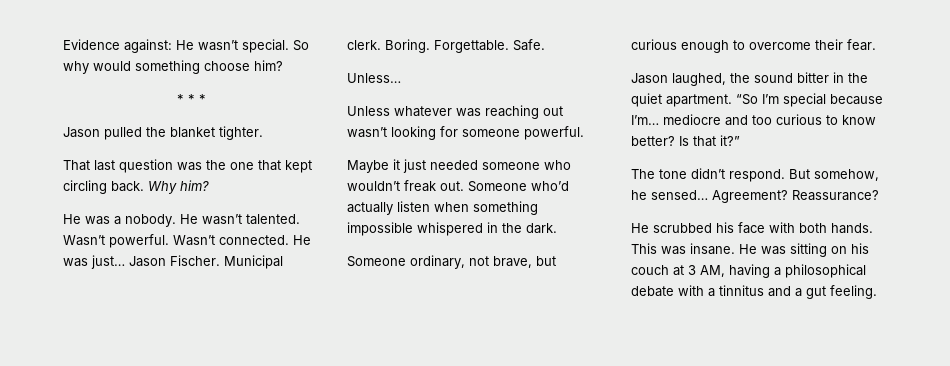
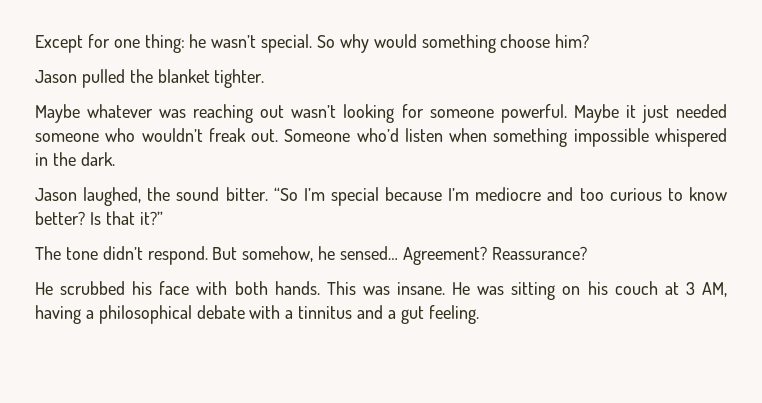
[63,39,194,53] Evidence against: He -> [35,34,207,53] Except for one thing: he
[176,94,206,104] // * * * -> (590, 41) none
[63,159,312,173] [63,180,209,194] [63,214,300,227] [63,234,311,248] [63,255,283,269] [347,39,545,53] [347,73,401,83] [347,106,390,116] That last question was the one that kept circling back. Why him? // He was a nobody. He wasn’t talented. Wasn’t powerful. Wasn’t connected. He was just… Jason Fischer. Municipal clerk. Boring. Forgettable. Safe. // Unless… // Unless -> [35,104,80,123] Maybe
(584, 133) // -> (567, 113) none
[347,202,393,215] actually -> (399, 135) none
[347,255,556,269] [631,39,876,53] // Someone ordinary, not brave, but curious enough to overcome their fear. -> (115, 159) none
[797,72,868,83] [631,93,732,107] bitter in the quiet apartment. -> [225,187,268,201] bitter.
[631,115,659,125] I’m… -> [448,188,470,201] I’m

